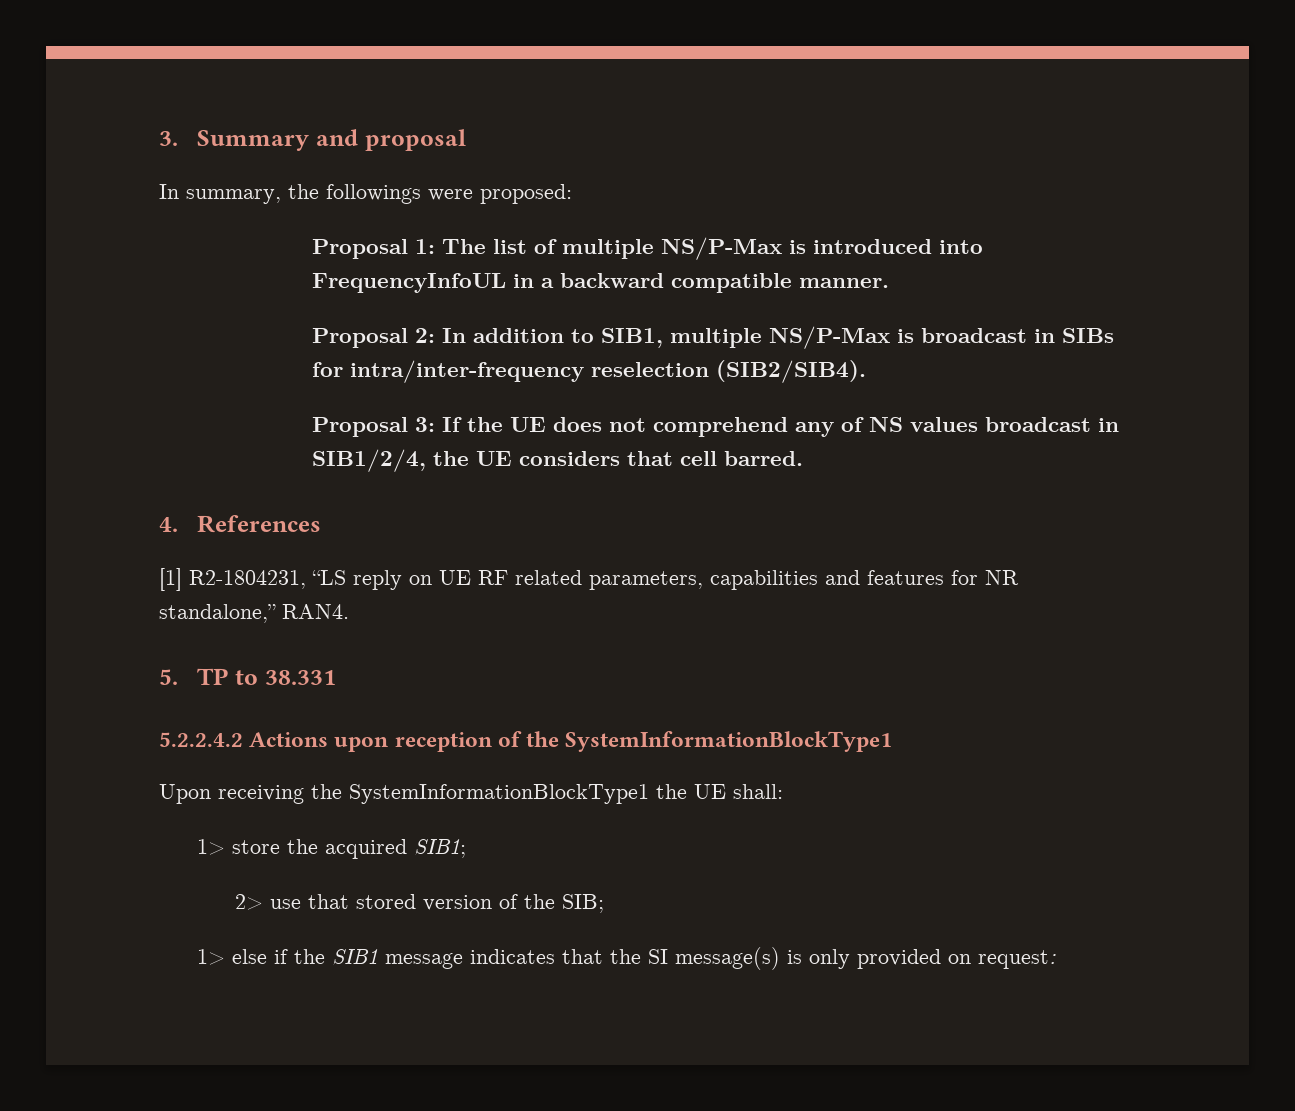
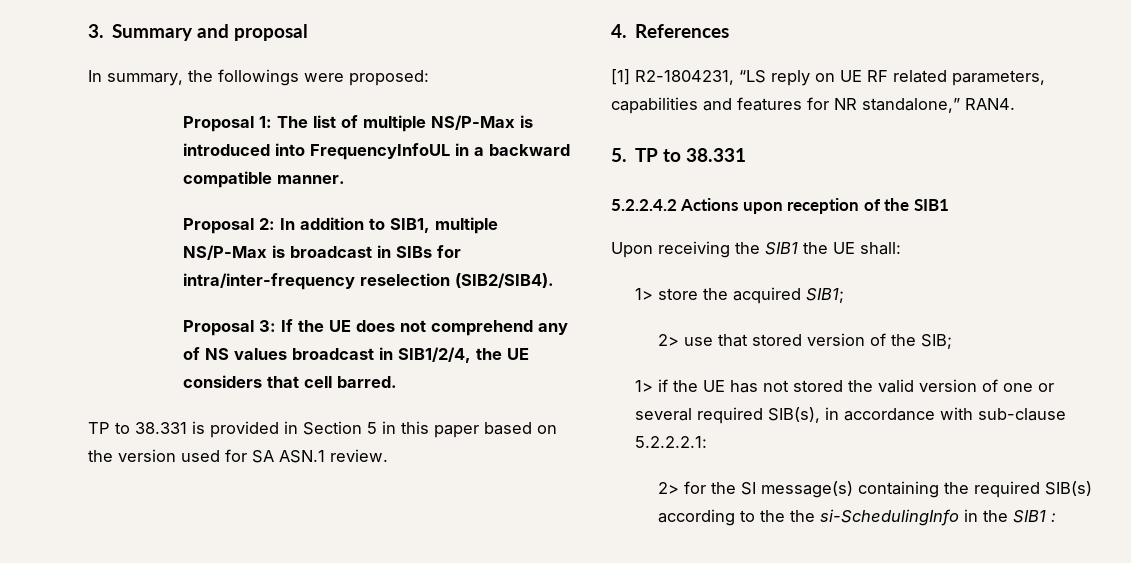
(803, 458) none -> [88,421,557,438] [88,449,388,463] // TP to 38.331 is provided in Section 5 in this paper based on the version used for SA ASN.1 review.
[565,731,893,752] SystemInformationBlockType1 -> [913,199,949,211] SIB1
[349,784,649,804] SystemInformationBlockType1 -> [765,242,798,255] SIB1
[232,949,268,964] else -> (653, 386) none
[332,947,1057,970] SIB1 message indicates that the SI message(s) is only provided on request: -> [702,379,1054,393] [634,407,1066,424] [634,436,707,448] [658,481,1093,498] [658,509,1057,526] UE has not stored the valid version of one or several required SIB(s), in accordance with sub-clause 5.2.2.2.1: // 2> for the SI message(s) containing the required SIB(s) according to the the si-SchedulingInfo in the SIB1 :

